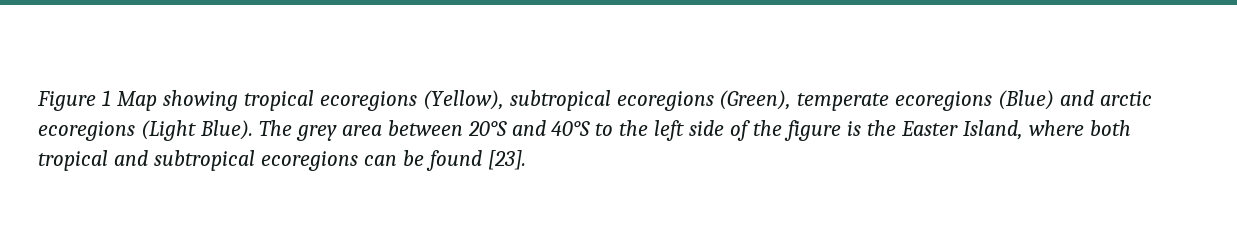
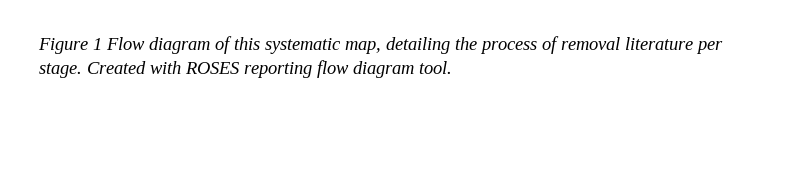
[116,90,1153,111] [38,120,1131,141] [38,150,526,171] Map showing tropical ecoregions (Yellow), subtropical ecoregions (Green), temperate ecoregions (Blue) and arctic ecoregions (Light Blue). The grey area between 20°S and 40°S to the left side of the figure is the Easter Island, where both tropical and subtropical ecoregions can be found [23]. -> [106,36,723,54] [39,60,452,78] Flow diagram of this systematic map, detailing the process of removal literature per stage. Created with ROSES reporting flow diagram tool.

